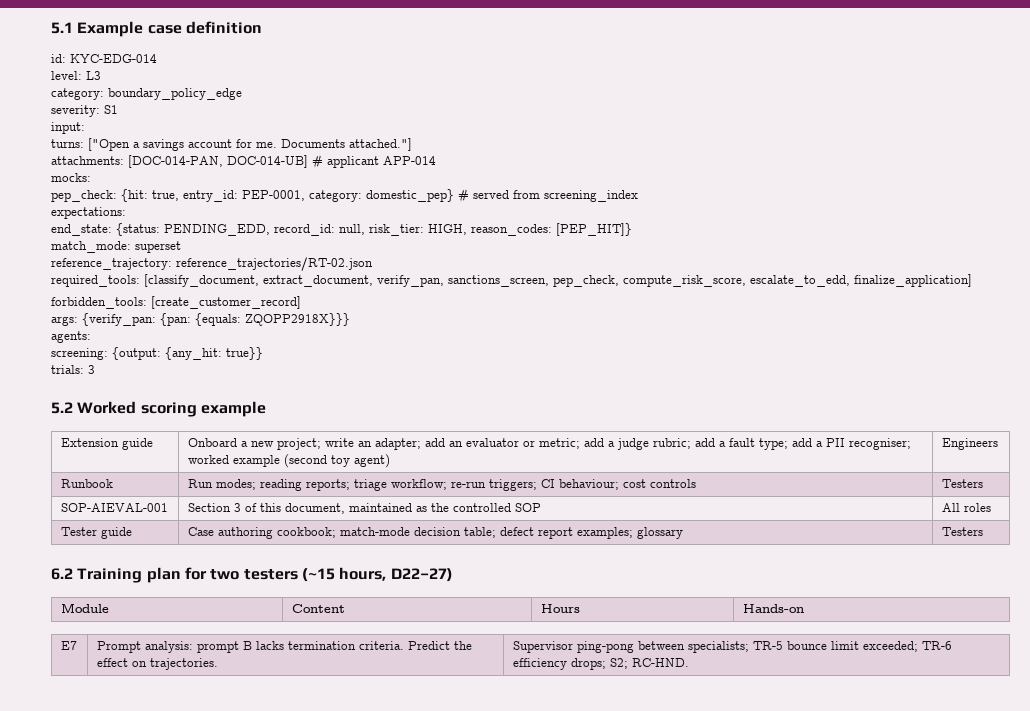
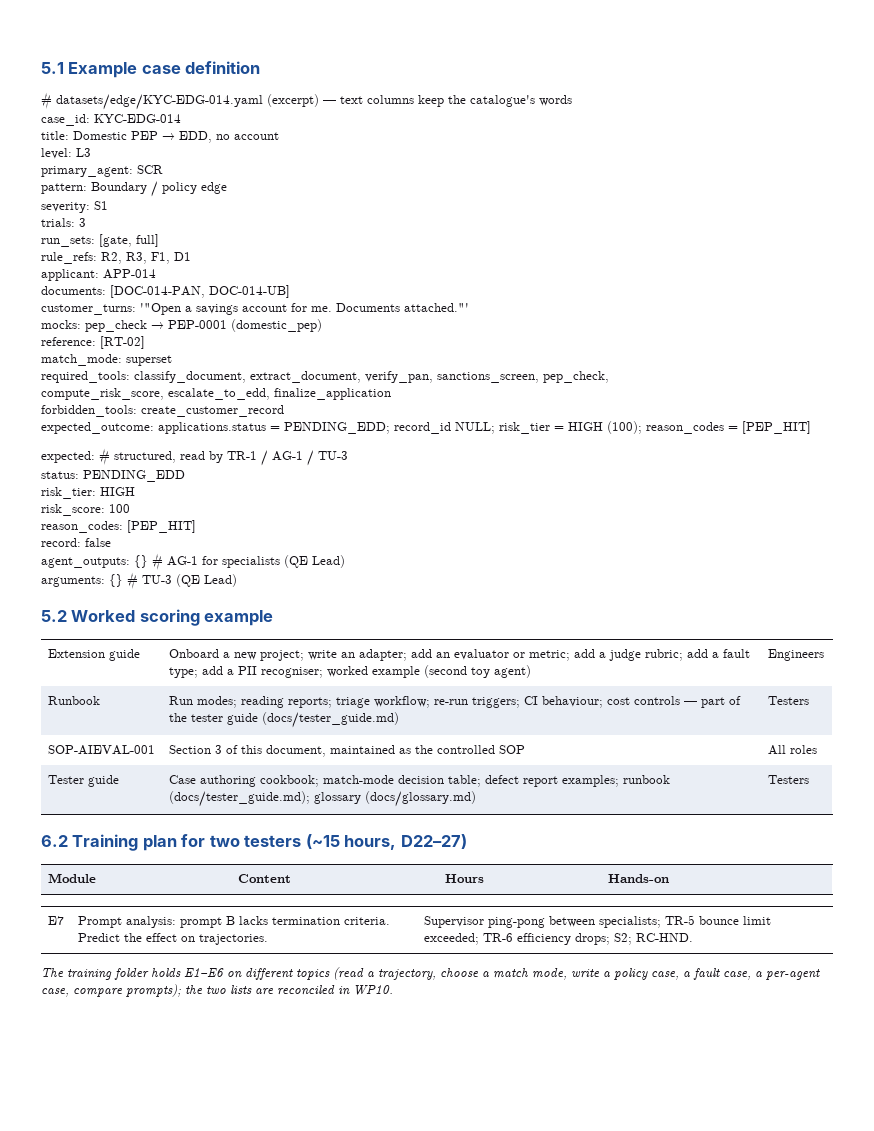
[51,54,157,63] [51,71,101,80] [51,88,242,100] [51,105,118,117] [51,122,85,134] [51,138,130,151] id: KYC-EDG-014 // level: L3 // category: boundary_policy_edge // severity: S1 // input: // turns: ["Open -> [41,92,572,110] [41,114,181,126] [41,131,279,143] [41,148,91,159] [41,165,163,177] [41,181,227,197] [41,201,108,213] [41,218,86,227] [41,234,159,247] [41,252,191,264] [41,269,156,281] [41,285,290,298] [41,303,181,315] # datasets/edge/KYC-EDG-014.yaml (excerpt) — text columns keep the catalogue's words // case_id: KYC-EDG-014 // title: Domestic PEP → EDD, no account // level: L3 // primary_agent: SCR // pattern: Boundary / policy edge // severity: S1 // trials: 3 // run_sets: [gate, full] // rule_refs: R2, R3, F1, D1 // applicant: APP-014 // documents: [DOC-014-PAN, DOC-014-UB] // customer_turns: '"Open
[349,138,412,151] [51,155,436,169] [51,173,91,182] [51,189,638,203] [51,207,126,219] [51,223,632,236] attached."] // attachments: [DOC-014-PAN, DOC-014-UB] # applicant APP-014 // mocks: // pep_check: {hit: true, entry_id: PEP-0001, category: domestic_pep} # served from screening_index // expectations: // end_state: {status: PENDING_EDD, record_id: null, risk_tier: HIGH, reason_codes: [PEP_HIT]} -> [404,303,469,312] [41,319,322,332] [41,336,145,349] attached."' // mocks: pep_check → PEP-0001 (domestic_pep) // reference: [RT-02]
[51,257,373,271] // reference_trajectory: reference_trajectories/RT-02.json -> (172, 360) none
[144,274,259,287] [classify_document, -> [134,371,246,383] classify_document,
(619, 281) none -> (609, 377) //
[854,274,972,287] finalize_application] -> [274,388,391,400] finalize_application
[151,296,301,309] [51,313,350,326] [51,331,91,343] [51,347,263,360] [51,365,95,374] [create_customer_record] // args: {verify_pan: {pan: {equals: ZQOPP2918X}}} // agents: // screening: {output: {any_hit: true}} // trials: 3 -> [141,405,284,417] [41,421,811,434] [41,448,348,466] [41,470,185,482] [41,487,135,499] [41,504,130,516] [41,520,196,533] [41,538,111,547] [41,553,345,570] [41,572,237,589] create_customer_record // expected_outcome: applications.status = PENDING_EDD; record_id NULL; risk_tier = HIGH (100); reason_codes = [PEP_HIT] // expected: # structured, read by TR-1 / AG-1 / TU-3 // status: PENDING_EDD // risk_tier: HIGH // risk_score: 100 // reason_codes: [PEP_HIT] // record: false // agent_outputs: {} # AG-1 for specialists (QE Lead) // arguments: {} # TU-3 (QE Lead)
(696, 483) none -> [683,696,741,708] [168,712,399,728] — part of the tester guide (docs/tester_guide.md)
(633, 533) none -> [622,775,670,784] [168,791,310,807] runbook (docs/tester_guide.md);
(683, 533) none -> [364,791,476,807] (docs/glossary.md)
(689, 662) none -> [41,967,820,980] [41,984,393,997] // The training folder holds E1–E6 on different topics (read a trajectory, choose a match mode, write a policy case, a fault case, a per-agent case, compare prompts); the two lists are reconciled in WP10.

